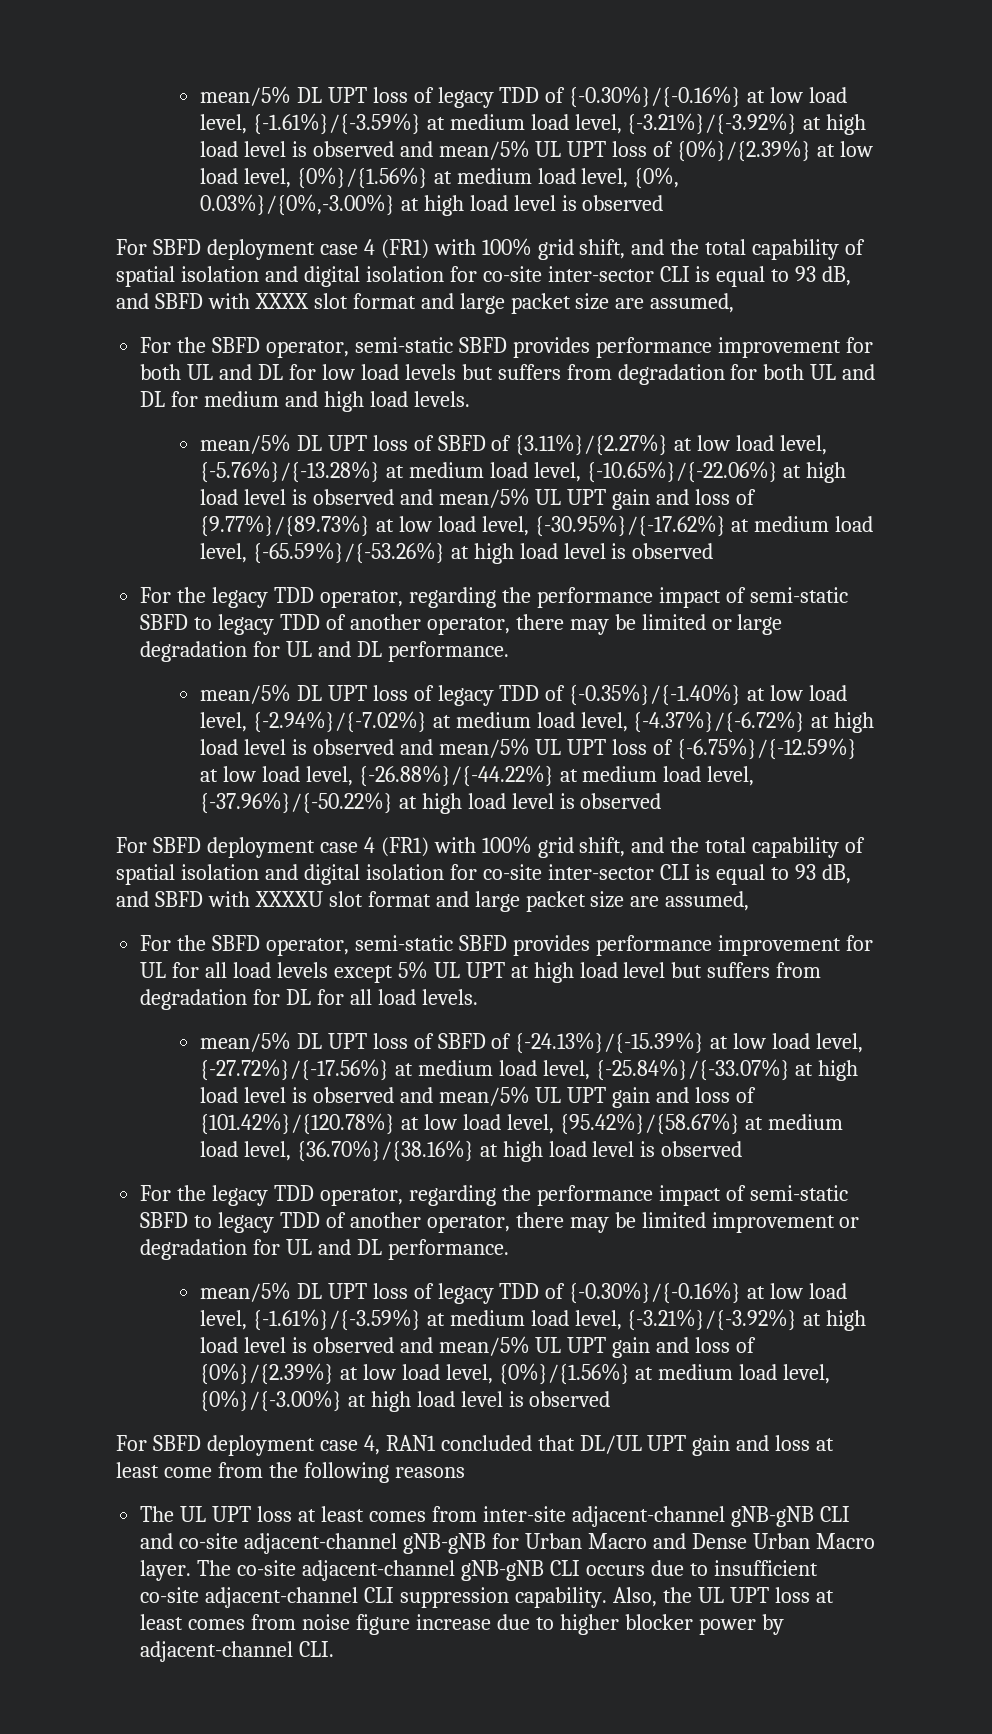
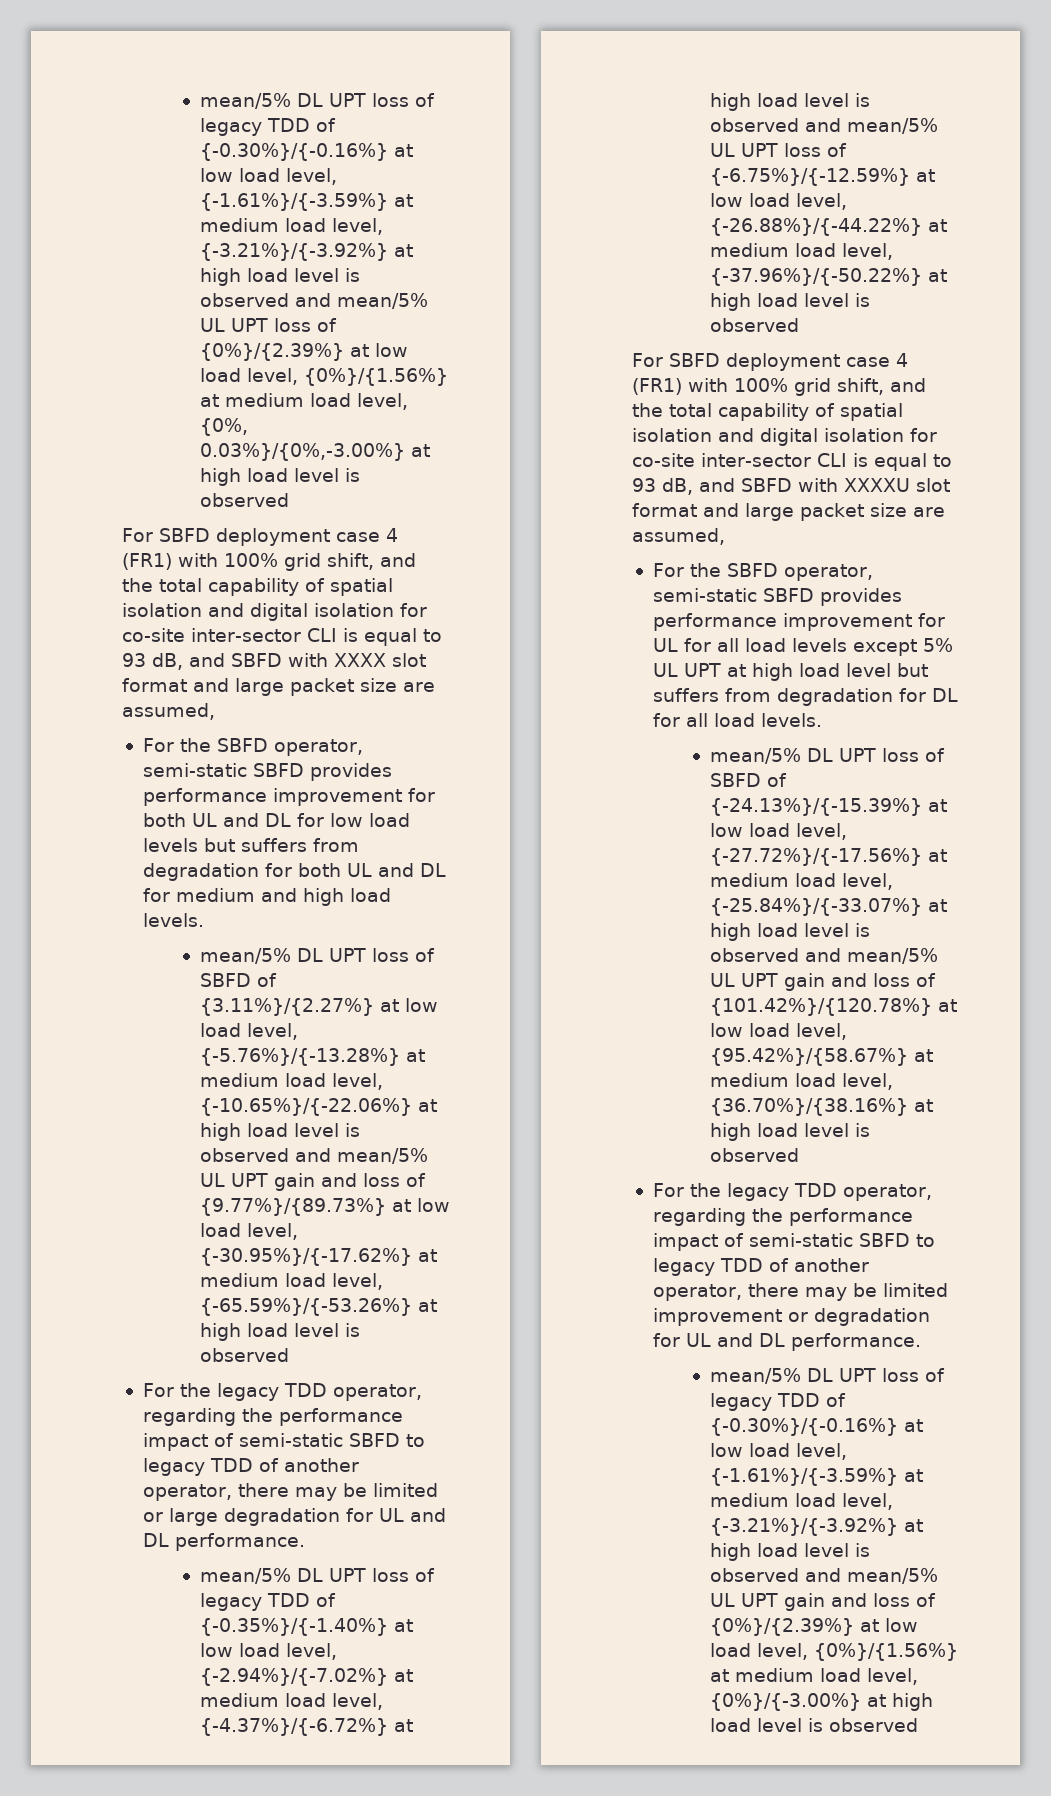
[116,1435,835,1456] [116,1462,465,1483] [140,1506,850,1527] [140,1533,875,1554] [140,1560,818,1581] [140,1587,834,1608] [140,1614,784,1635] [140,1641,335,1662] // For SBFD deployment case 4, RAN1 concluded that DL/UL UPT gain and loss at least come from the following reasons // The UL UPT loss at least comes from inter-site adjacent-channel gNB-gNB CLI and co-site adjacent-channel gNB-gNB for Urban Macro and Dense Urban Macro layer. The co-site adjacent-channel gNB-gNB CLI occurs due to insufficient co-site adjacent-channel CLI suppression capability. Also, the UL UPT loss at least comes from noise figure increase due to higher blocker power by adjacent-channel CLI. -> (919, 1725) none

